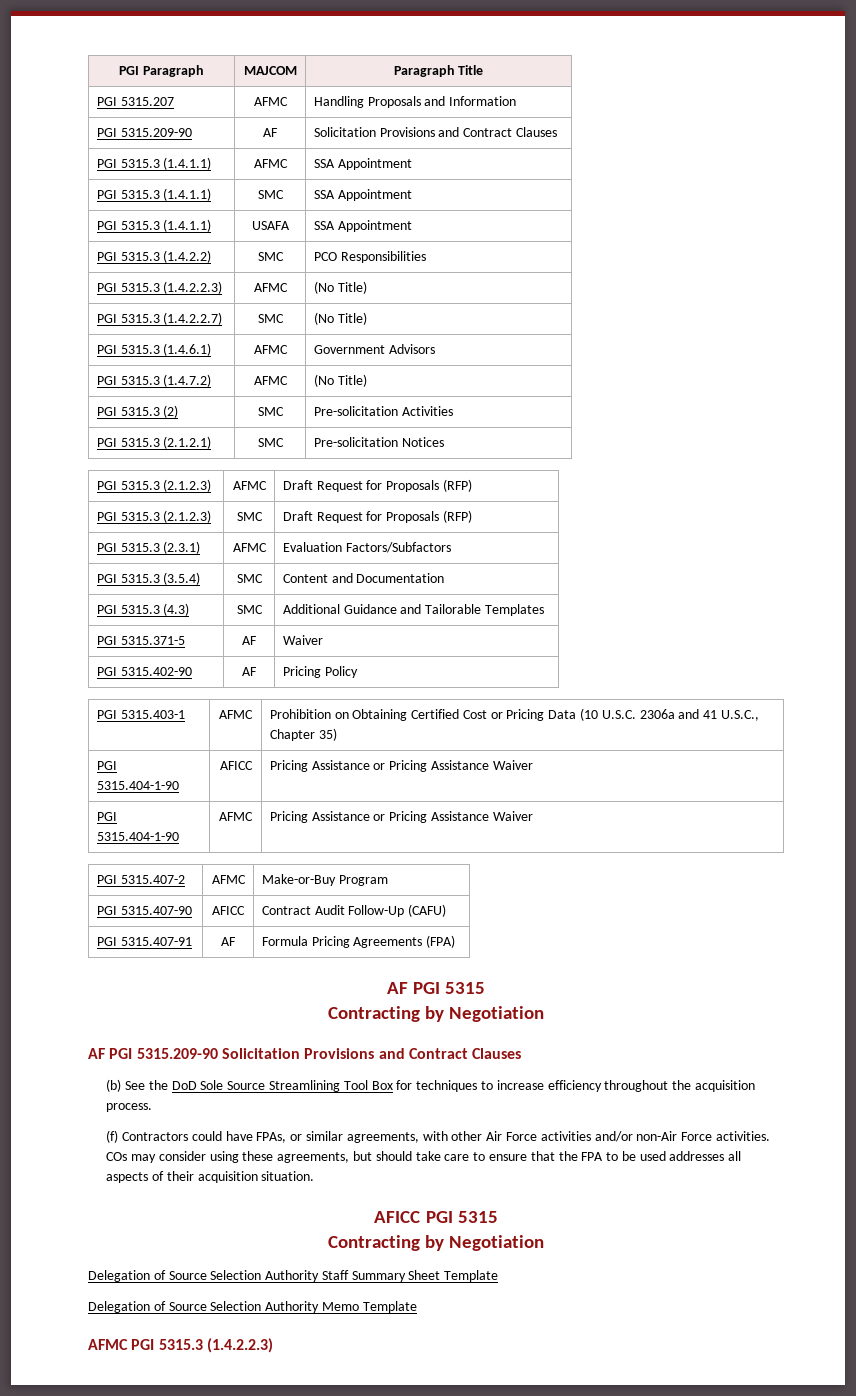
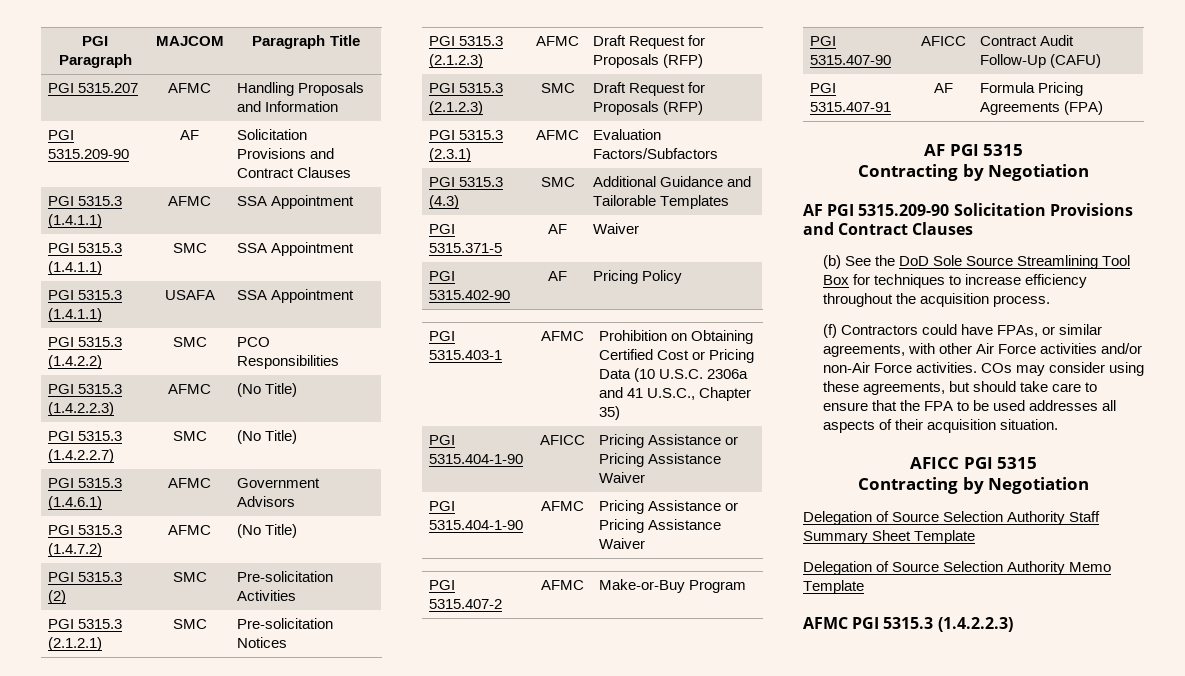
[96,572,201,585] [236,574,263,583] [282,573,445,583] // PGI 5315.3 (3.5.4) | SMC | Content and Documentation -> (718, 153) none

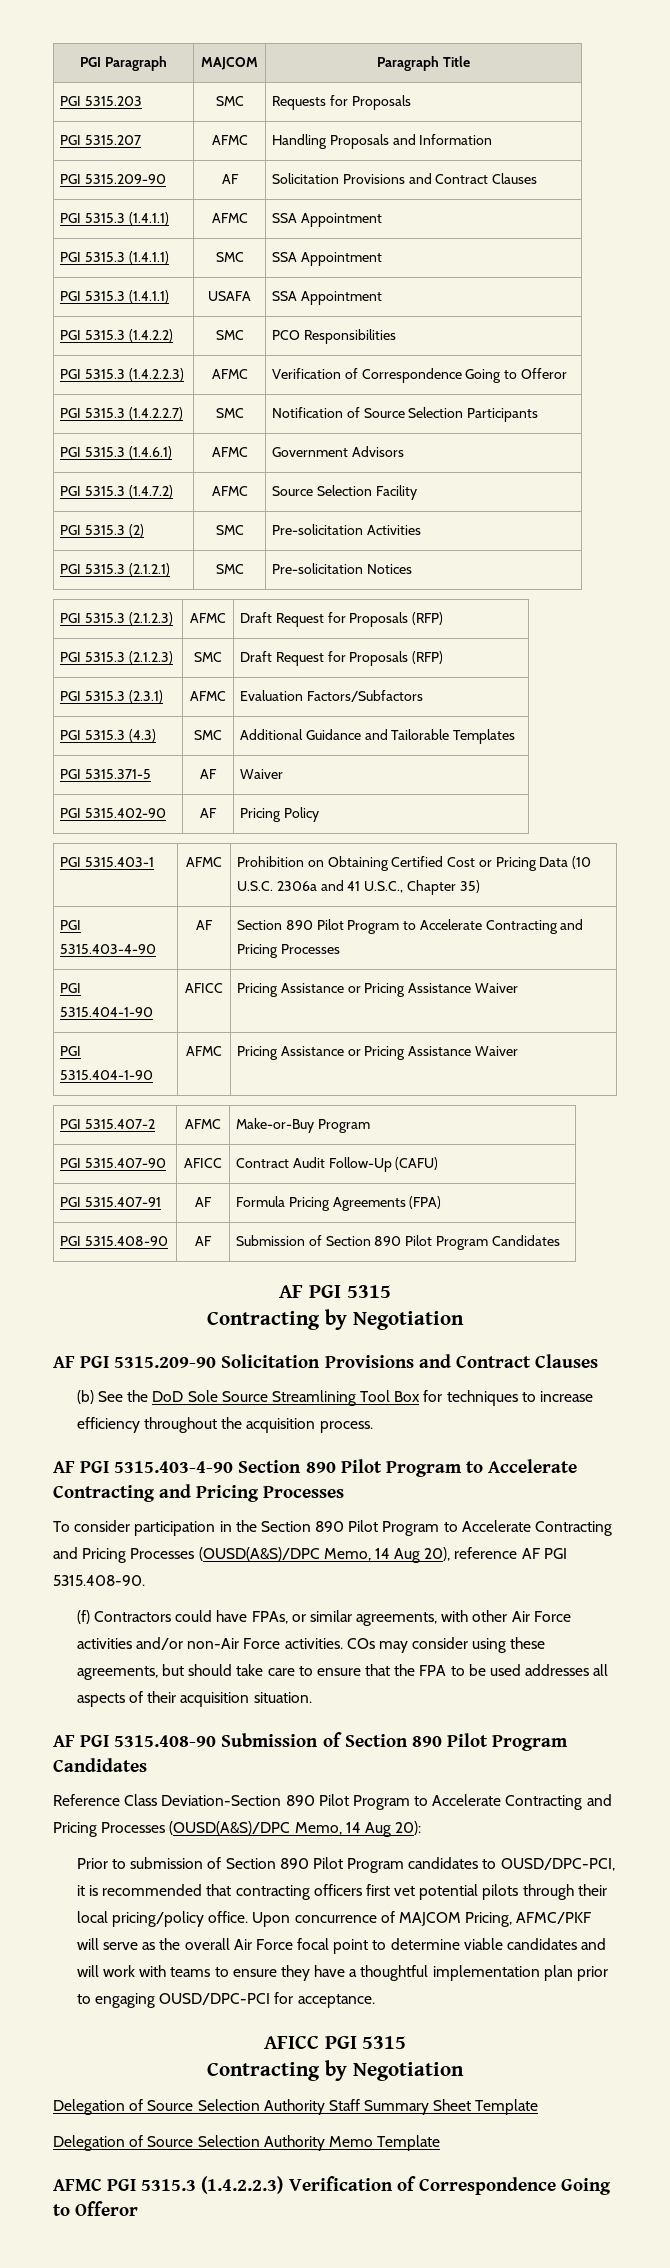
(360, 40) none -> [60,96,142,106] [215,96,244,106] [272,95,411,110] // PGI 5315.203 | SMC | Requests for Proposals
[236,383,297,397] (No Title) -> [272,368,567,383] Verification of Correspondence Going to Offeror
[236,430,297,444] (No Title) -> [272,407,539,422] Notification of Source Selection Participants
[236,524,297,538] (No Title) -> [272,485,417,500] Source Selection Facility
(620, 413) none -> [60,920,82,930] [60,944,157,954] [196,920,213,930] [237,919,584,934] [237,944,340,958] // PGI 5315.403-4-90 | AF | Section 890 Pilot Program to Accelerate Contracting and Pricing Processes
(1103, 108) none -> [60,1236,168,1246] [195,1236,212,1246] [236,1235,560,1250] // PGI 5315.408-90 | AF | Submission of Section 890 Pilot Program Candidates
(1050, 301) none -> [53,1459,578,1477] [53,1484,345,1502] [53,1520,613,1536] [53,1547,567,1563] [53,1575,145,1586] // AF PGI 5315.403-4-90 Section 890 Pilot Program to Accelerate Contracting and Pricing Processes // To consider participation in the Section 890 Pilot Program to Accelerate Contracting and Pricing Processes (OUSD(A&S)/DPC Memo, 14 Aug 20), reference AF PGI 5315.408-90.
(1058, 424) none -> [53,1732,569,1751] [53,1758,147,1772] [53,1794,612,1810] [53,1821,422,1837] [76,1857,615,1873] [76,1884,607,1900] [76,1911,592,1927] [76,1938,607,1954] [76,1965,609,1981] [76,1992,375,2008] // AF PGI 5315.408-90 Submission of Section 890 Pilot Program Candidates // Reference Class Deviation-Section 890 Pilot Program to Accelerate Contracting and Pricing Processes (OUSD(A&S)/DPC Memo, 14 Aug 20): // Prior to submission of Section 890 Pilot Program candidates to OUSD/DPC-PCI, it is recommended that contracting officers first vet potential pilots through their local pricing/policy office. Upon concurrence of MAJCOM Pricing, AFMC/PKF will serve as the overall Air Force focal point to determine viable candidates and will work with teams to ensure they have a thoughtful implementation plan prior to engaging OUSD/DPC-PCI for acceptance.
(1013, 624) none -> [288,2176,611,2195] [53,2201,139,2216] Verification of Correspondence Going to Offeror

